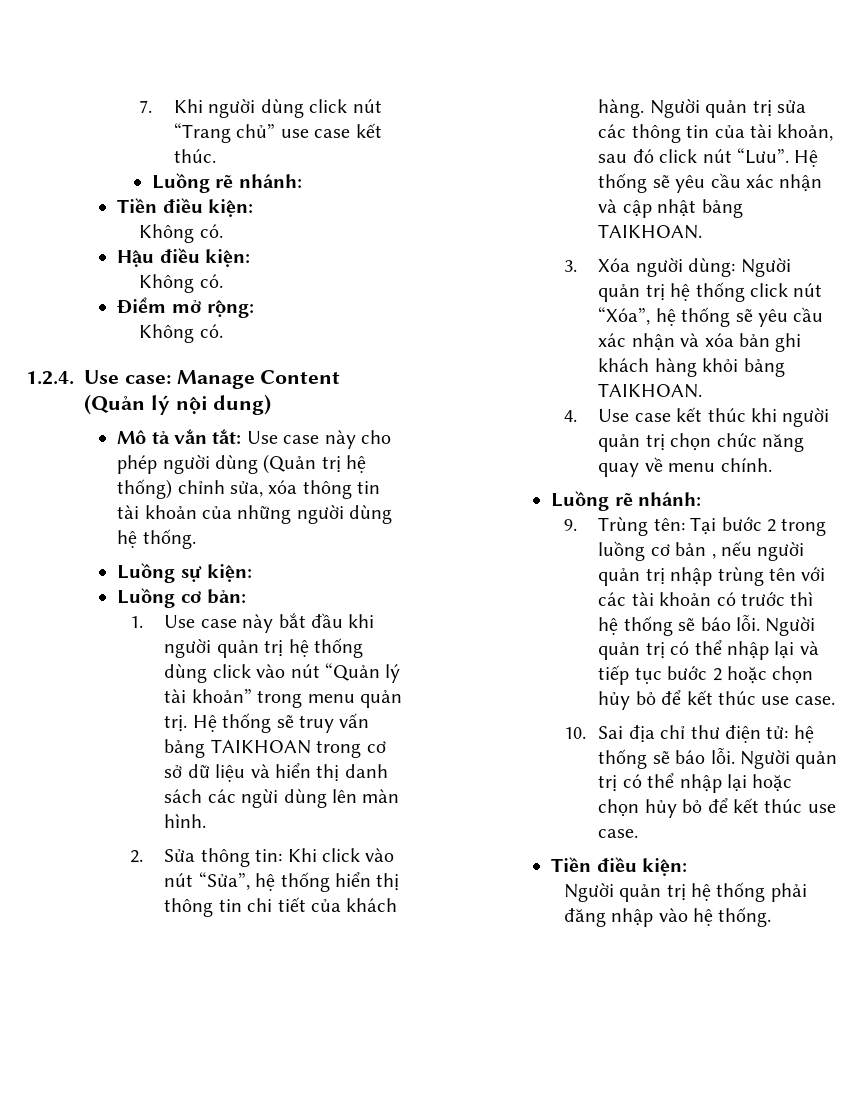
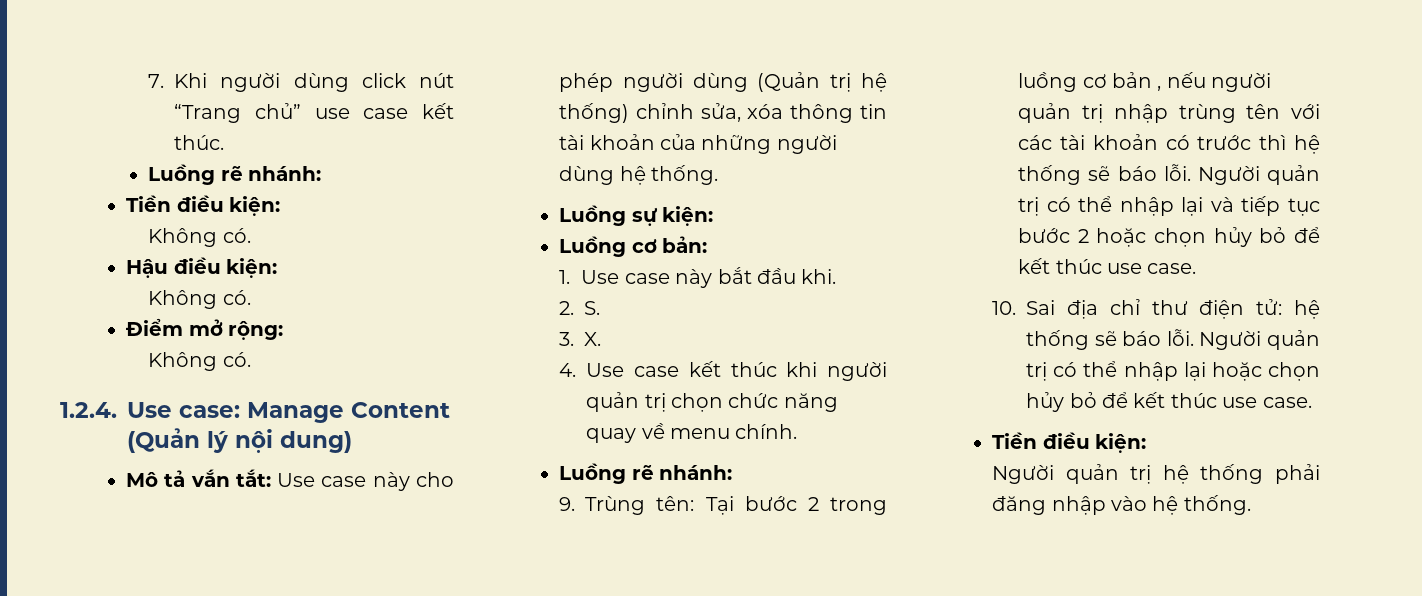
[348,614,375,628] [164,638,364,658] [164,663,401,683] [164,688,403,708] [164,713,370,733] [164,739,386,758] [164,763,388,782] [164,789,400,808] [164,814,207,828] [129,848,395,867] [164,872,400,892] [164,897,398,917] [598,99,807,118] [598,124,834,143] [598,148,819,167] [598,173,823,193] [598,199,743,218] [598,224,703,239] [563,258,791,277] [598,282,823,302] [598,307,824,327] [598,333,802,352] [598,358,785,377] [598,383,703,398] khi người quản trị hệ thống dùng click vào nút “Quản lý tài khoản” trong menu quản trị. Hệ thống sẽ truy vấn bảng TAIKHOAN trong cơ sở dữ liệu và hiển thị danh sách các ngừi dùng lên màn hình. // 2. Sửa thông tin: Khi click vào nút “Sửa”, hệ thống hiển thị thông tin chi tiết của khách hàng. Người quản trị sửa các thông tin của tài khoản, sau đó click nút “Lưu”. Hệ thống sẽ yêu cầu xác nhận và cập nhật bảng TAIKHOAN. // 3. Xóa người dùng: Người quản trị hệ thống click nút “Xóa”, hệ thống sẽ yêu cầu xác nhận và xóa bản ghi khách hàng khỏi bảng TAIKHOAN. -> [801,269,837,284] [559,301,601,315] [559,332,602,346] khi. // 2. S. // 3. X.

